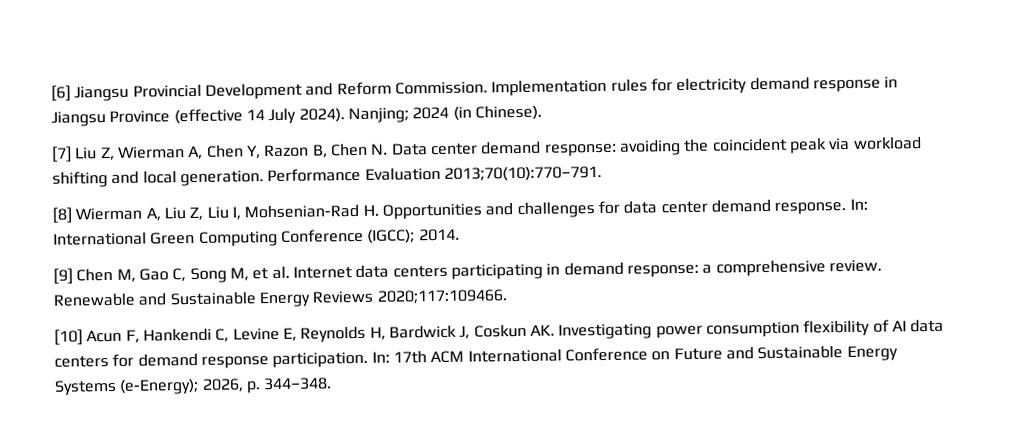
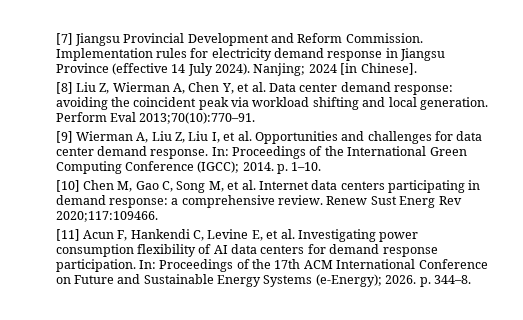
[51,85,72,102] [6] -> [55,33,73,45] [7]
[452,104,543,121] [52,146,73,163] (in Chinese). // [7] -> [340,63,417,75] [55,82,73,94] [in Chinese]. // [8]
[264,142,389,158] Razon B, Chen N. -> [237,82,266,92] et al.
[267,165,603,183] [52,207,73,224] Performance Evaluation 2013;70(10):770–791. // [8] -> [55,112,256,124] [55,131,73,143] Perform Eval 2013;70(10):770–91. // [9]
[244,203,379,219] Mohsenian-Rad H. -> [223,131,252,141] et al.
(868, 204) none -> [232,146,344,159] Proceedings of the
[53,268,74,285] // [9] -> [277,162,322,174] [55,180,80,192] p. 1–10. // [10]
[53,290,374,308] Renewable and Sustainable Energy Reviews -> [326,196,462,208] Renew Sust Energ Rev
[54,329,84,346] [10] -> [55,229,80,241] [11]
[300,323,555,343] Reynolds H, Bardwick J, Coskun AK. -> [266,229,295,239] et al.
(390, 357) none -> [159,259,272,272] Proceedings of the
[201,377,333,394] 2026, p. 344–348. -> [385,275,471,287] 2026. p. 344–8.

